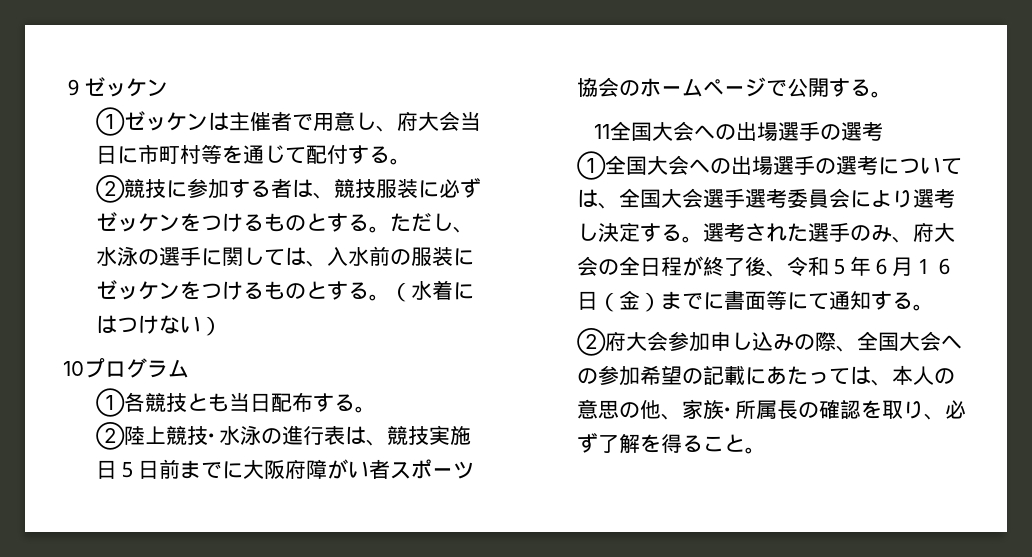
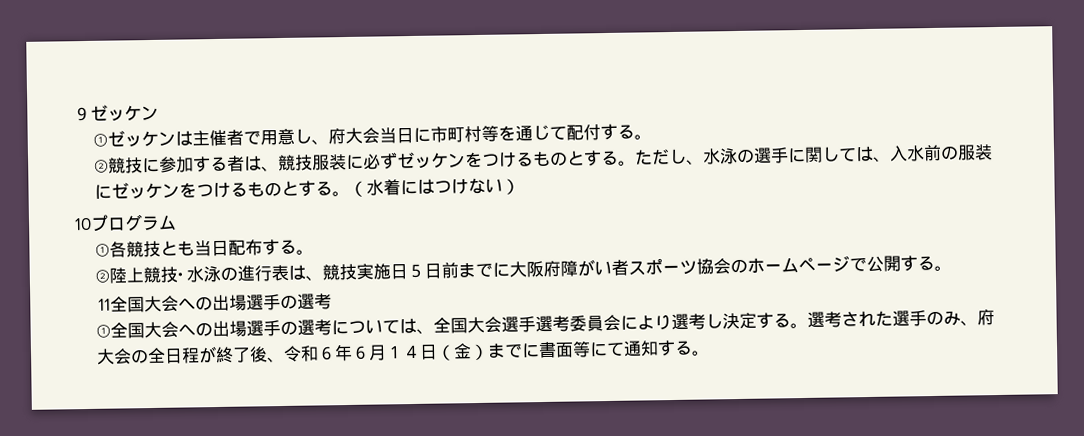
[828,258,850,275] ５ -> [317,346,337,361] ６
[933,258,955,275] ６ -> [402,344,422,359] ４
[576,328,962,356] [576,365,955,386] [576,399,966,420] [576,433,766,454] // ②府大会参加申し込みの際、全国大会への参加希望の記載にあたっては、本人の意思の他、家族･所属長の確認を取り、必ず了解を得ること。 -> (711, 353) none

